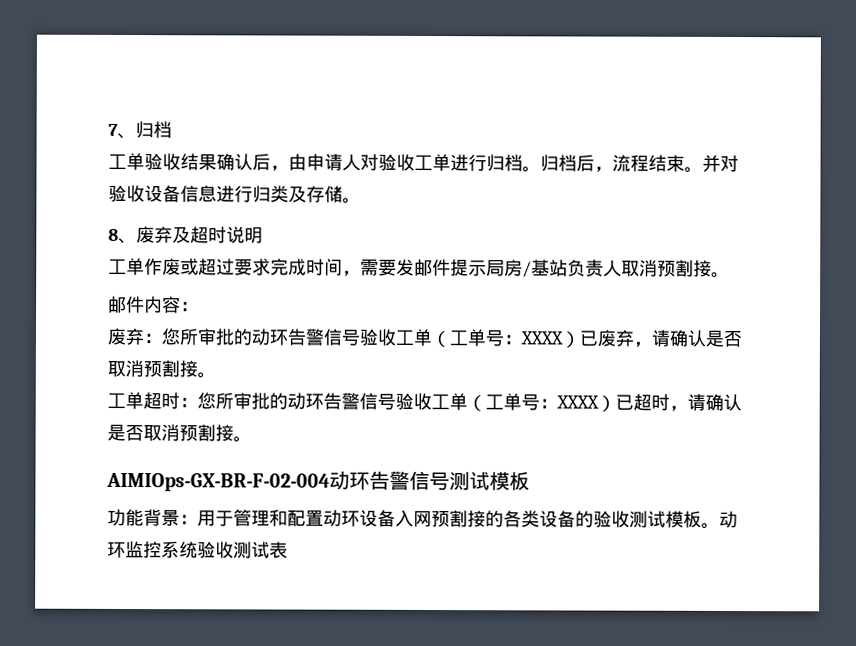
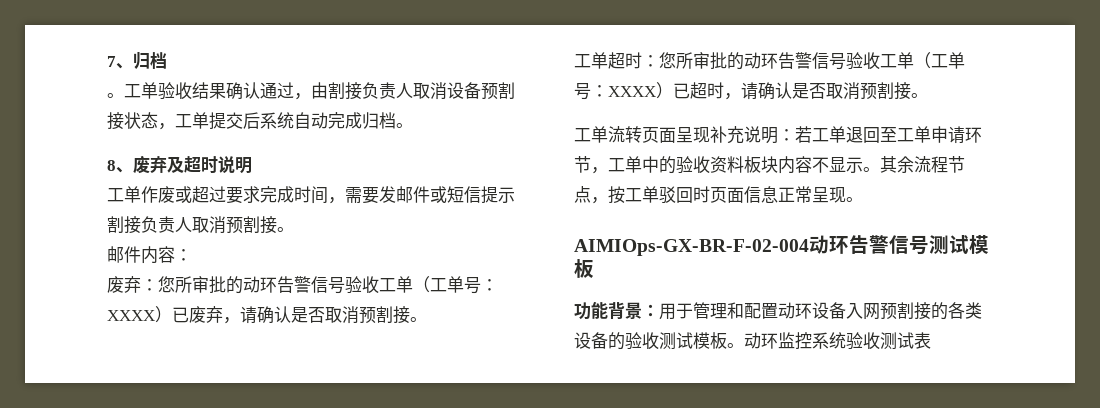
(172, 130) none -> [107,93,124,98] 。
[252,153,739,173] [108,184,343,203] 后，由申请人对验收工单进行归档。归档后，流程结束。并对验收设备信息进行归类及存储 -> [260,82,515,100] [107,112,396,130] 通过，由割接负责人取消设备预割接状态，工单提交后系统自动完成归档
[450,259,568,278] 提示局房/基站 -> [430,186,515,204] [107,216,141,234] 或短信提示割接
(252, 439) none -> [574,126,982,144] [574,156,965,174] [574,186,863,204] // 工单流转页面呈现补充说明：若工单退回至工单申请环节，工单中的验收资料板块内容不显示。其余流程节点，按工单驳回时页面信息正常呈现。

